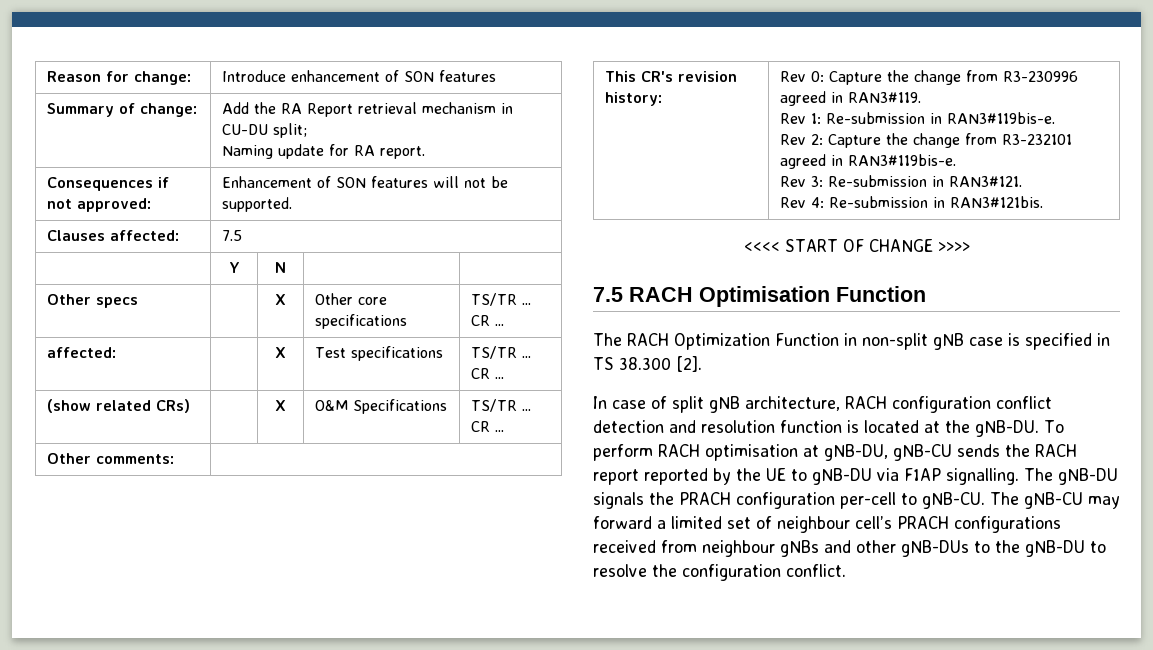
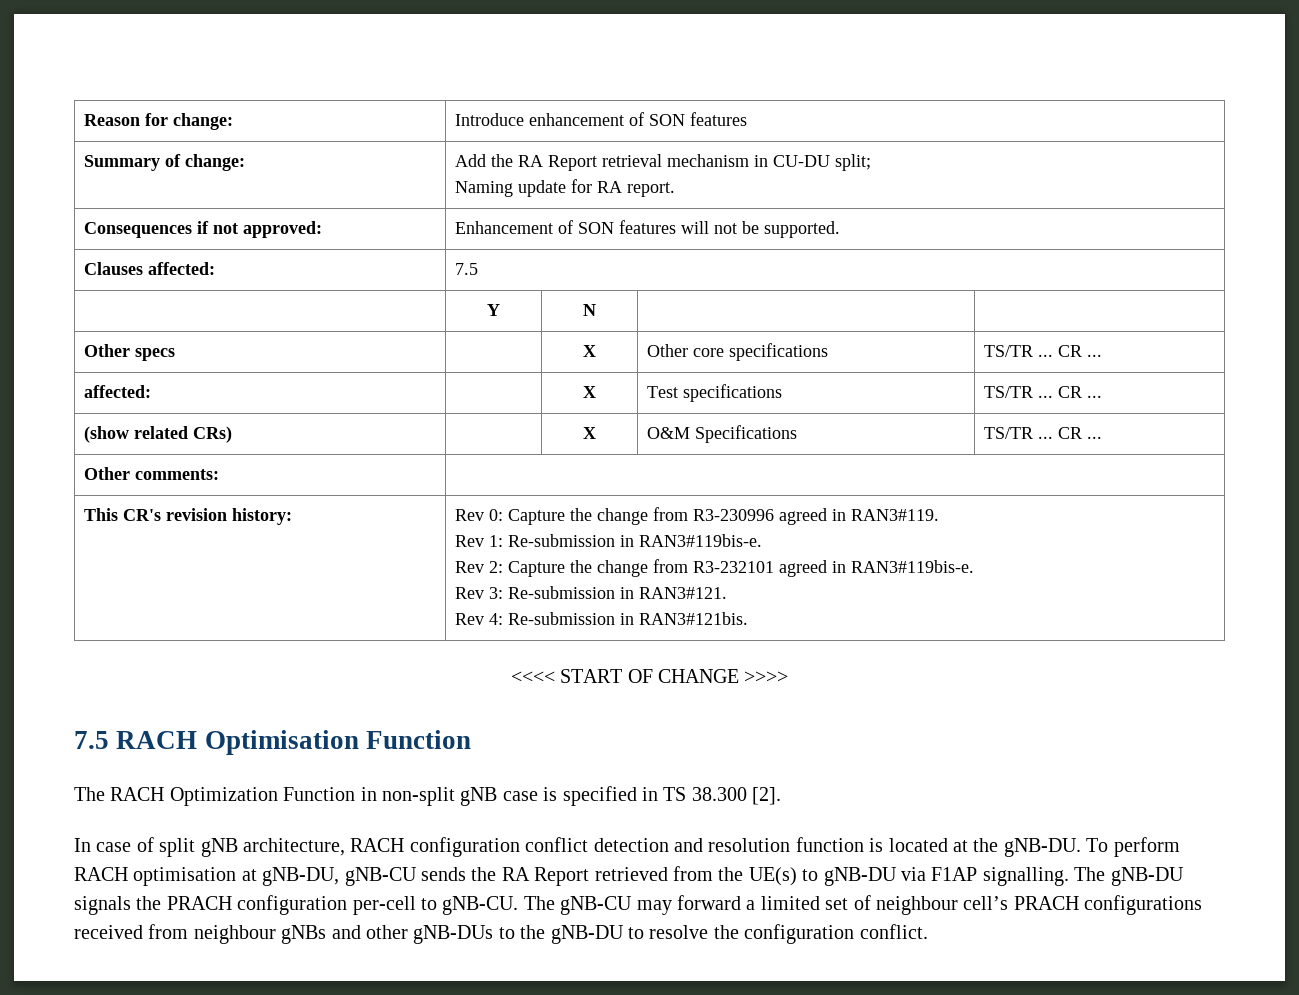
[1035,444,1077,457] [593,468,786,485] RACH report reported by the UE -> [501,866,797,886] RA Report retrieved from the UE(s)

